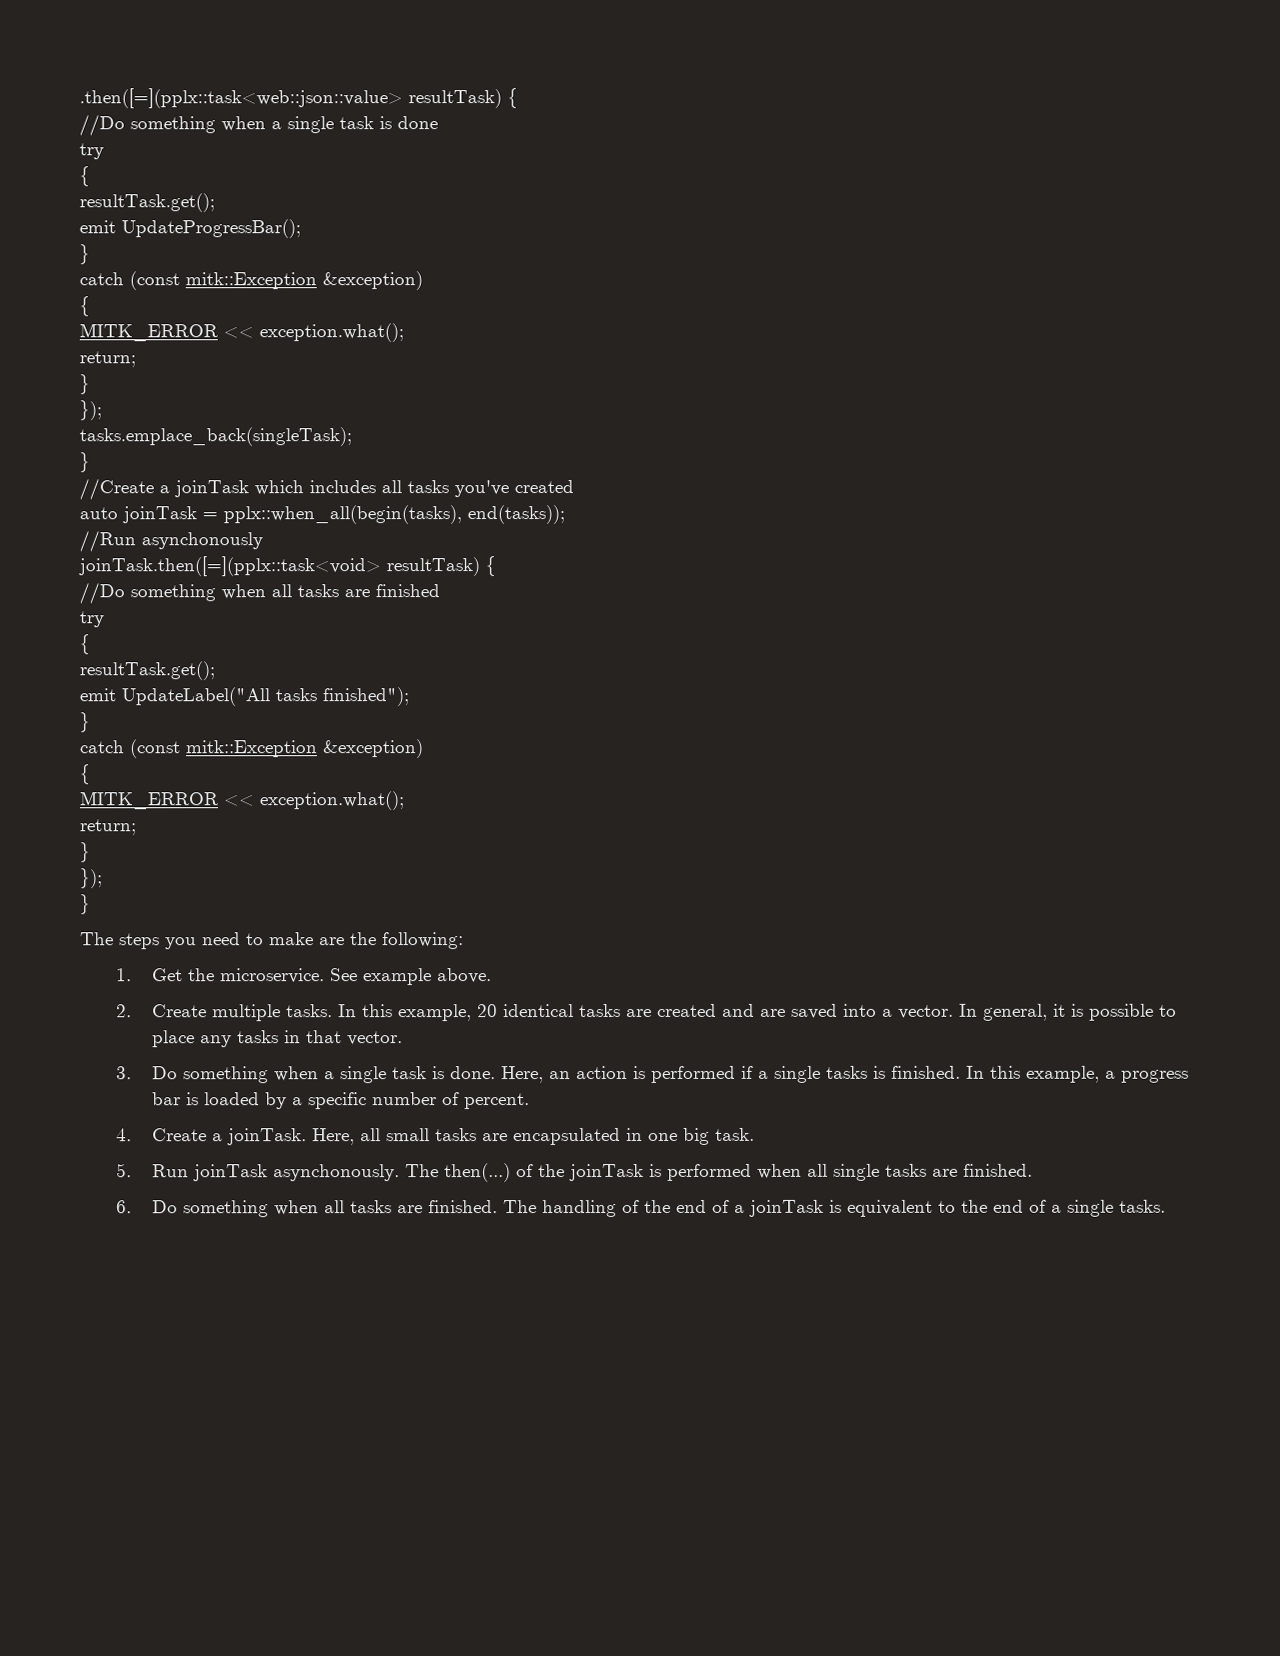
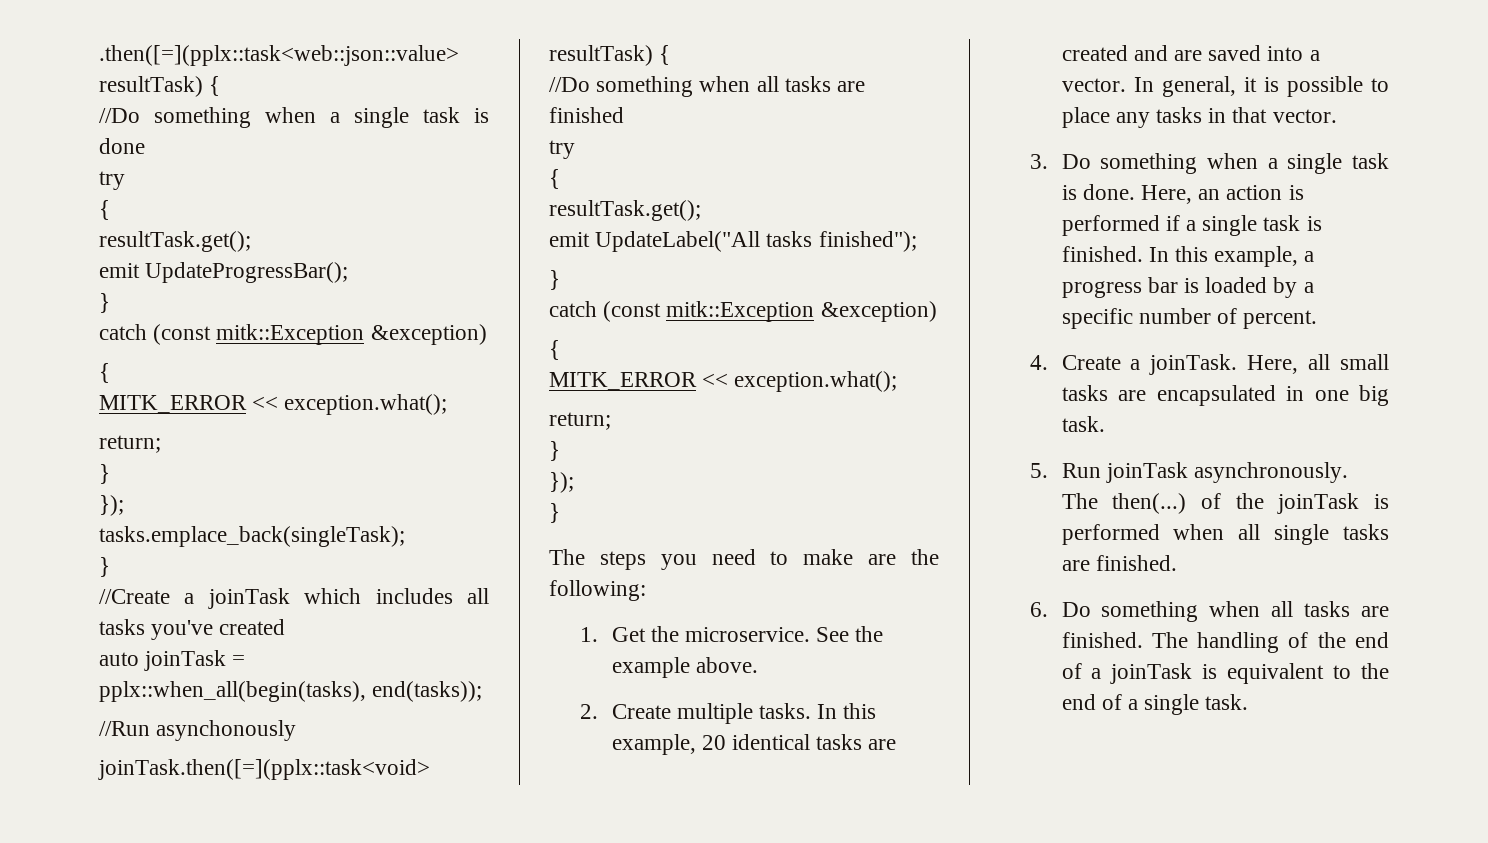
(359, 975) none -> [855,626,884,642] the
[826,1065,869,1079] tasks -> [1263,215,1301,231] task
[273,1164,401,1182] asynchonously. -> [1193,462,1348,483] asynchronously.
[1119,1199,1167,1213] tasks. -> [1205,694,1249,710] task.

